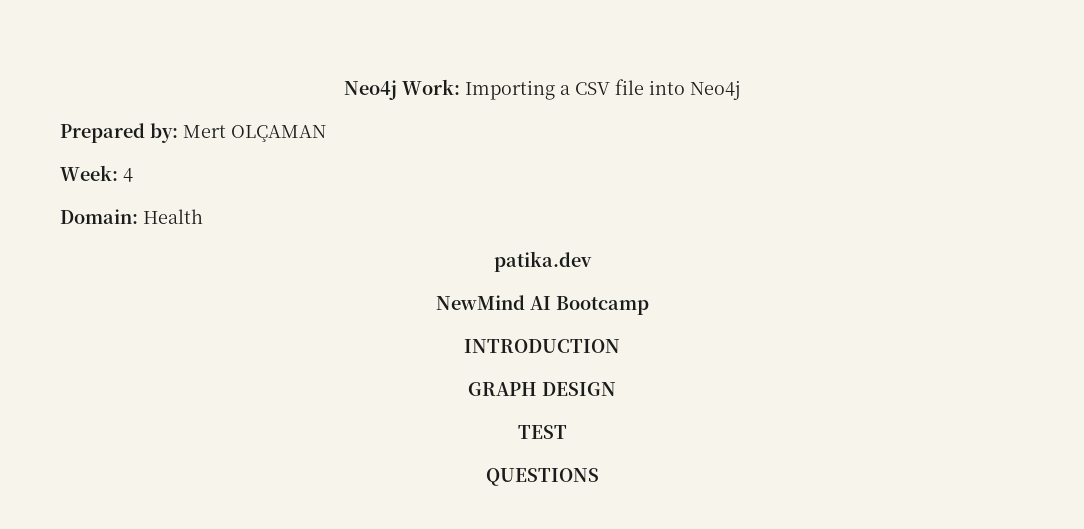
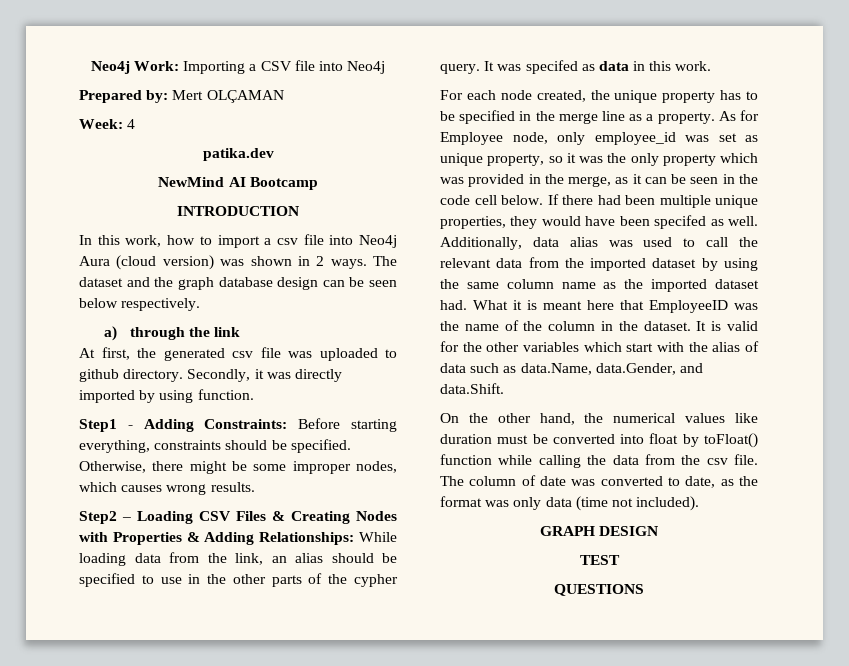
[60,209,203,224] // Domain: Health -> (136, 124) none
(620, 346) none -> [79,234,397,248] [79,255,397,270] [79,277,397,290] [79,298,201,311] [104,326,240,341] [79,347,397,361] [79,369,342,382] [79,389,254,403] [79,418,397,432] [79,439,351,453] [79,461,397,474] [79,482,255,495] [79,511,397,524] [79,532,397,545] [79,552,397,566] [79,573,398,587] [440,60,712,74] [440,90,758,103] [440,110,759,124] [440,132,758,145] [440,153,758,166] [440,174,758,187] [440,194,758,208] [440,215,758,229] [440,237,758,250] [440,257,758,271] [440,279,759,292] [440,300,758,313] [440,320,758,331] [440,341,759,352] [440,363,703,375] [440,383,504,394] [440,413,758,425] [440,433,758,448] [440,454,758,468] [440,475,758,488] [440,496,700,511] // In this work, how to import a csv file into Neo4j Aura (cloud version) was shown in 2 ways. The dataset and the graph database design can be seen below respectively. // a) through the link // At first, the generated csv file was uploaded to github directory. Secondly, it was directly imported by using function. // Step1 - Adding Constraints: Before starting everything, constraints should be specified. Otherwise, there might be some improper nodes, which causes wrong results. // Step2 – Loading CSV Files & Creating Nodes with Properties & Adding Relationships: While loading data from the link, an alias should be specified to use in the other parts of the cypher query. It was specifed as data in this work. // For each node created, the unique property has to be specified in the merge line as a property. As for Employee node, only employee_id was set as unique property, so it was the only property which was provided in the merge, as it can be seen in the code cell below. If there had been multiple unique properties, they would have been specifed as well. Additionally, data alias was used to call the relevant data from the imported dataset by using the same column name as the imported dataset had. What it is meant here that EmployeeID was the name of the column in the dataset. It is valid for the other variables which start with the alias of data such as data.Name, data.Gender, and data.Shift. // On the other hand, the numerical values like duration must be converted into float by toFloat() function while calling the data from the csv file. The column of date was converted to date, as the format was only data (time not included).

